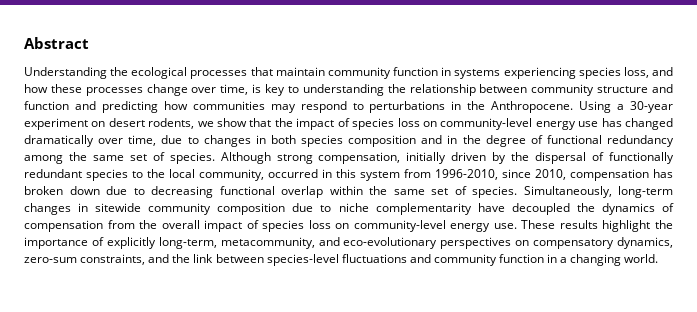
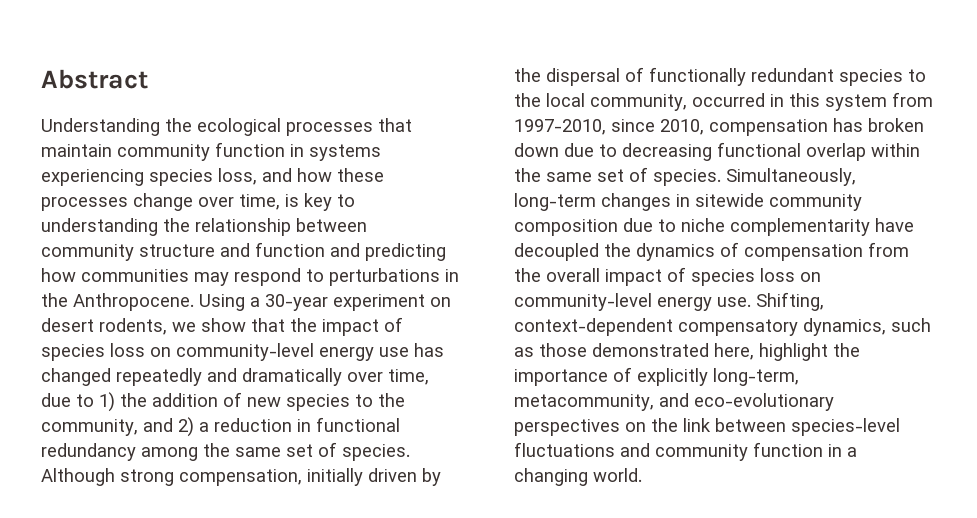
(674, 124) none -> [116,368,237,386] repeatedly and
[203,135,543,147] changes in both species composition and in the degree of -> [99,392,405,412] [41,417,311,437] 1) the addition of new species to the community, and 2) a reduction in
[435,169,498,180] 1996-2010, -> [514,119,606,135] 1997-2010,
[521,220,598,229] These results -> [756,292,824,311] [514,318,931,336] [514,343,754,360] Shifting, context-dependent compensatory dynamics, such as those demonstrated here,
[533,237,673,249] [24,254,170,265] compensatory dynamics, zero-sum constraints, and -> (646, 427) none

